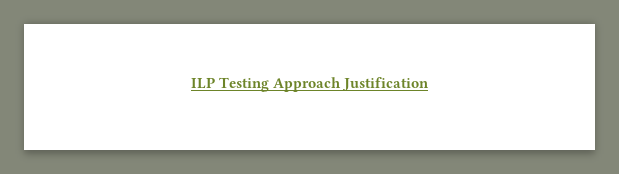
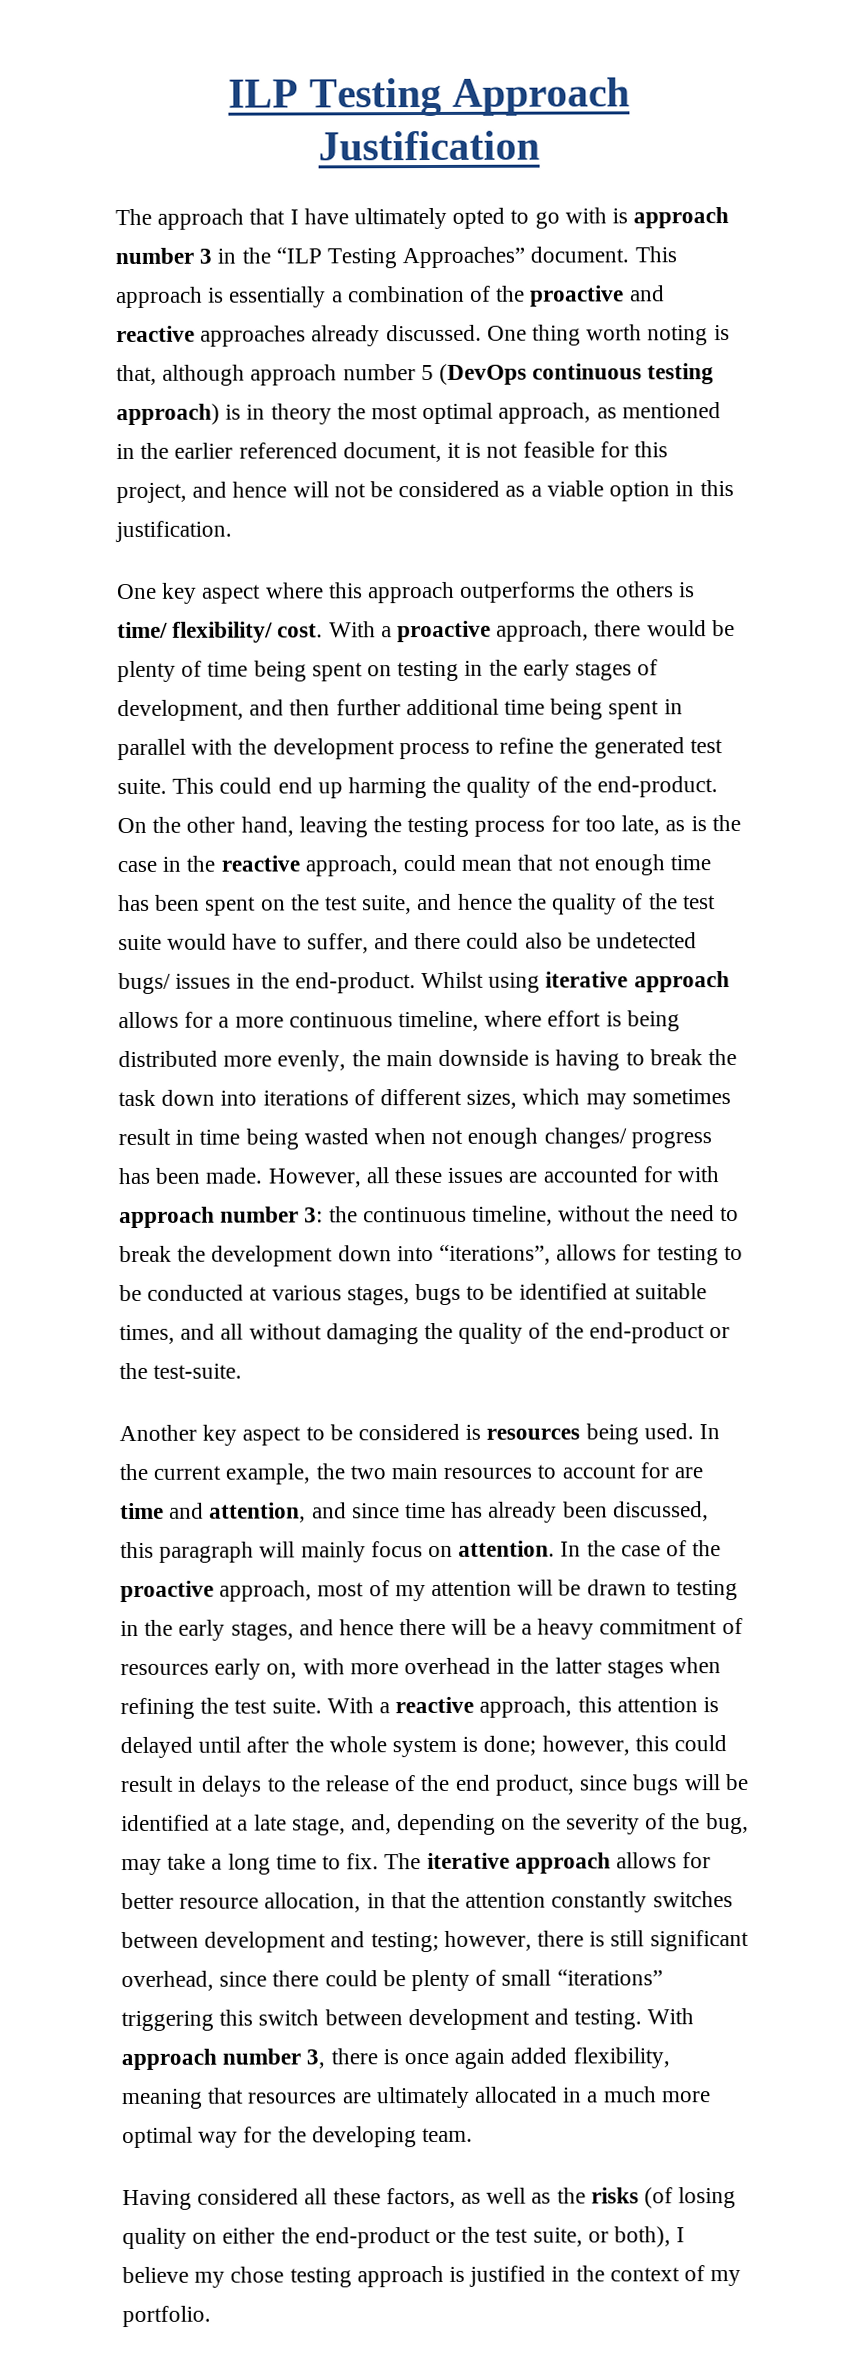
(430, 84) none -> [115,207,730,230] [115,246,677,269] [116,285,665,309] [116,324,730,347] [116,363,715,386] [116,402,721,426] [116,441,669,463] [116,479,734,504] [115,520,232,543] [116,581,695,604] [117,619,735,643] [117,659,659,683] [117,698,683,722] [117,737,723,761] [117,776,719,799] [117,814,741,838] [117,854,712,877] [118,893,716,916] [118,932,698,954] [118,971,730,995] [118,1010,680,1032] [118,1048,738,1072] [118,1088,731,1110] [118,1127,712,1150] [118,1166,720,1188] [119,1205,739,1229] [119,1244,743,1267] [119,1283,708,1306] [119,1322,731,1345] [119,1362,243,1380] [119,1423,721,1446] [119,1462,704,1485] [120,1501,709,1523] [120,1540,722,1563] [120,1579,739,1603] [120,1617,743,1641] [120,1657,722,1680] [120,1696,720,1720] [120,1735,728,1759] [120,1773,748,1797] [121,1812,749,1836] [121,1852,712,1876] [121,1891,733,1913] [121,1929,749,1953] [121,1969,663,1992] [121,2008,695,2032] [121,2047,670,2071] [121,2086,711,2110] [122,2126,474,2149] [122,2186,737,2211] [122,2226,686,2250] [122,2265,742,2288] [122,2305,211,2328] // The approach that I have ultimately opted to go with is approach number 3 in the “ILP Testing Approaches” document. This approach is essentially a combination of the proactive and reactive approaches already discussed. One thing worth noting is that, although approach number 5 (DevOps continuous testing approach) is in theory the most optimal approach, as mentioned in the earlier referenced document, it is not feasible for this project, and hence will not be considered as a viable option in this justification. // One key aspect where this approach outperforms the others is time/ flexibility/ cost. With a proactive approach, there would be plenty of time being spent on testing in the early stages of development, and then further additional time being spent in parallel with the development process to refine the generated test suite. This could end up harming the quality of the end-product. On the other hand, leaving the testing process for too late, as is the case in the reactive approach, could mean that not enough time has been spent on the test suite, and hence the quality of the test suite would have to suffer, and there could also be undetected bugs/ issues in the end-product. Whilst using iterative approach allows for a more continuous timeline, where effort is being distributed more evenly, the main downside is having to break the task down into iterations of different sizes, which may sometimes result in time being wasted when not enough changes/ progress has been made. However, all these issues are accounted for with approach number 3: the continuous timeline, without the need to break the development down into “iterations”, allows for testing to be conducted at various stages, bugs to be identified at suitable times, and all without damaging the quality of the end-product or the test-suite. // Another key aspect to be considered is resources being used. In the current example, the two main resources to account for are time and attention, and since time has already been discussed, this paragraph will mainly focus on attention. In the case of the proactive approach, most of my attention will be drawn to testing in the early stages, and hence there will be a heavy commitment of resources early on, with more overhead in the latter stages when refining the test suite. With a reactive approach, this attention is delayed until after the whole system is done; however, this could result in delays to the release of the end product, since bugs will be identified at a late stage, and, depending on the severity of the bug, may take a long time to fix. The iterative approach allows for better resource allocation, in that the attention constantly switches between development and testing; however, there is still significant overhead, since there could be plenty of small “iterations” triggering this switch between development and testing. With approach number 3, there is once again added flexibility, meaning that resources are ultimately allocated in a much more optimal way for the developing team. // Having considered all these factors, as well as the risks (of losing quality on either the end-product or the test suite, or both), I believe my chose testing approach is justified in the context of my portfolio.

